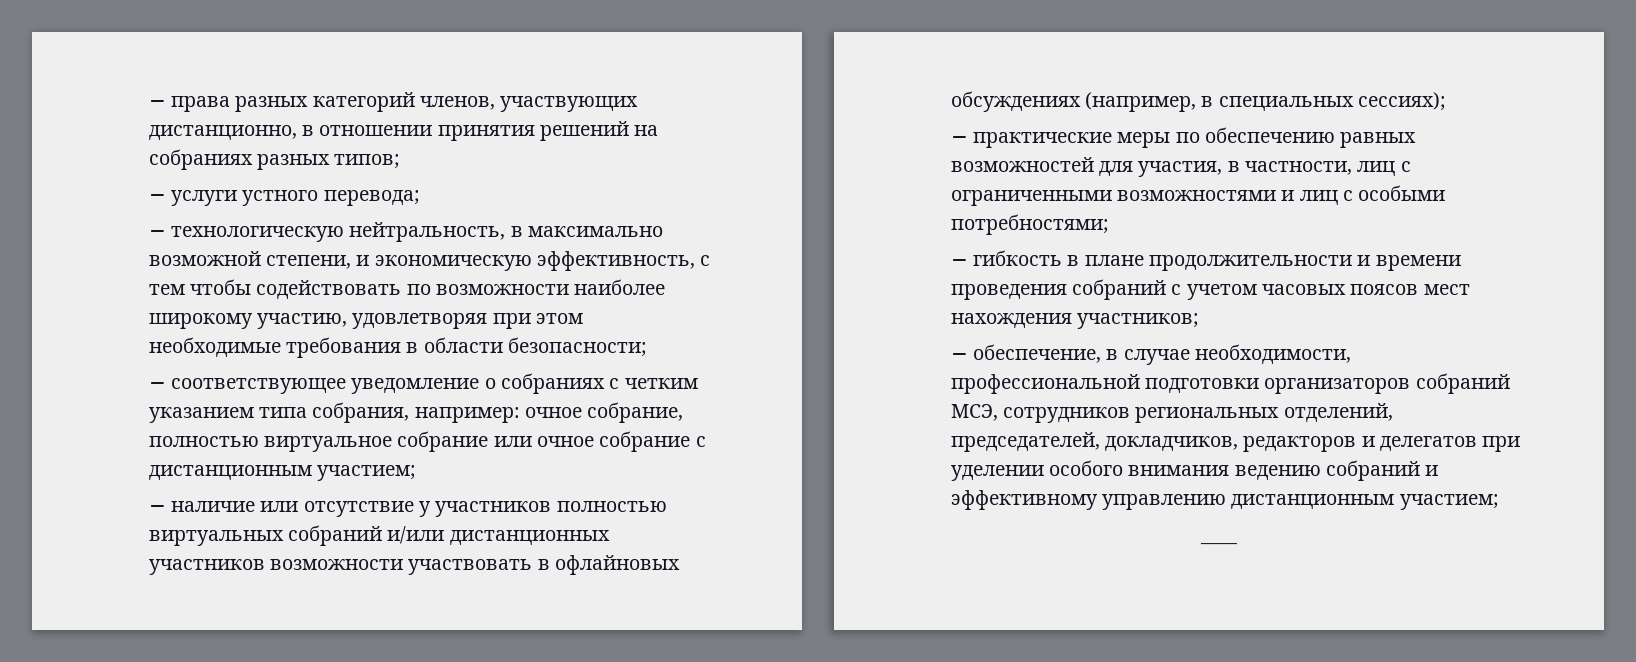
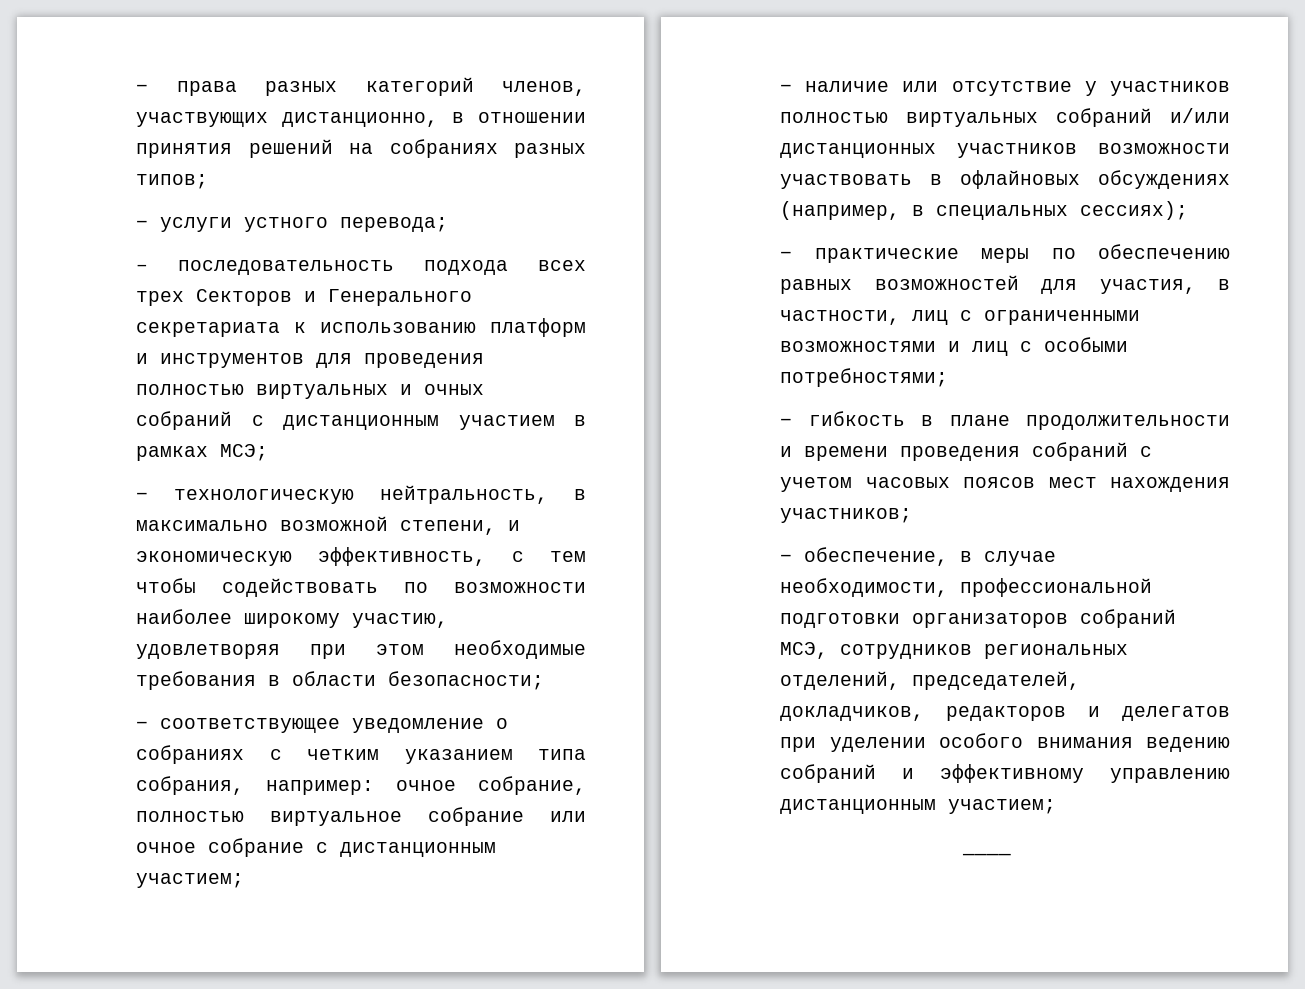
(420, 198) none -> [136,260,586,275] [136,289,473,306] [136,318,586,337] [136,353,485,368] [136,384,485,399] [136,411,586,430] [136,444,269,461] // – последовательность подхода всех трех Секторов и Генерального секретариата к использованию платформ и инструментов для проведения полностью виртуальных и очных собраний с дистанционным участием в рамках МСЭ;

